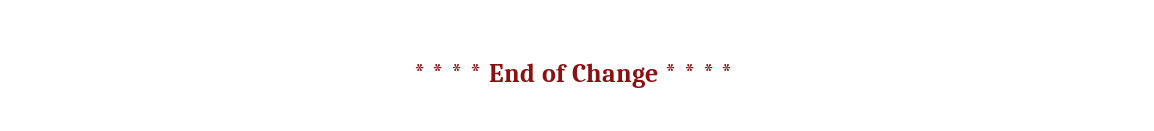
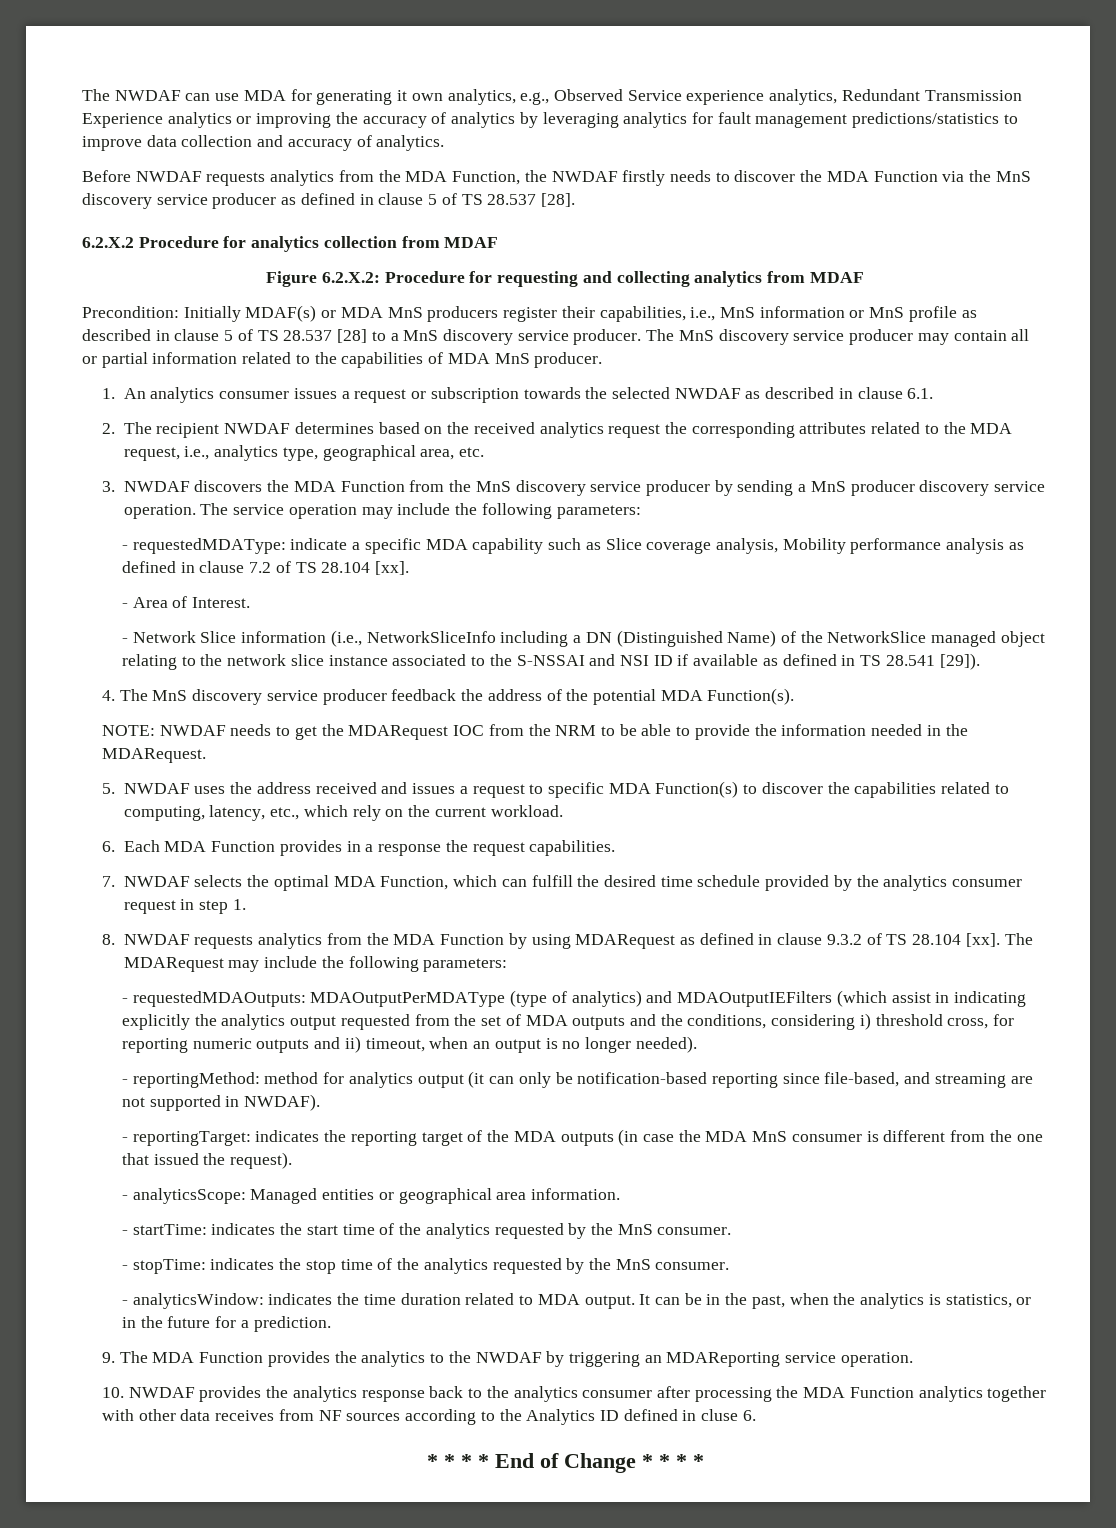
(413, 73) none -> [82,89,1022,105] [82,112,1018,128] [82,135,445,151] [82,170,1031,186] [82,193,575,209] [82,236,499,252] [266,271,864,287] [82,305,977,322] [82,329,1030,345] [82,352,603,368] [102,387,934,403] [102,422,1013,438] [123,445,485,461] [102,480,1046,496] [123,503,641,519] [122,538,1024,554] [122,561,410,575] [122,596,251,608] [122,630,1045,647] [122,653,980,670] [102,688,795,705] [102,724,968,740] [102,748,207,763] [102,781,1009,798] [123,805,563,821] [102,840,616,856] [102,875,1023,891] [123,899,246,914] [102,933,1033,949] [123,956,508,972] [122,990,1026,1007] [122,1013,1015,1030] [122,1036,697,1053] [122,1071,1033,1088] [122,1094,321,1111] [122,1129,1043,1146] [122,1152,293,1169] [122,1188,621,1204] [122,1223,732,1239] [122,1258,730,1274] [122,1293,1032,1309] [122,1316,331,1332] [102,1351,913,1367] [102,1386,1047,1402] [102,1409,756,1425] The NWDAF can use MDA for generating it own analytics, e.g., Observed Service experience analytics, Redundant Transmission Experience analytics or improving the accuracy of analytics by leveraging analytics for fault management predictions/statistics to improve data collection and accuracy of analytics. // Before NWDAF requests analytics from the MDA Function, the NWDAF firstly needs to discover the MDA Function via the MnS discovery service producer as defined in clause 5 of TS 28.537 [28]. // 6.2.X.2 Procedure for analytics collection from MDAF // Figure 6.2.X.2: Procedure for requesting and collecting analytics from MDAF // Precondition: Initially MDAF(s) or MDA MnS producers register their capabilities, i.e., MnS information or MnS profile as described in clause 5 of TS 28.537 [28] to a MnS discovery service producer. The MnS discovery service producer may contain all or partial information related to the capabilities of MDA MnS producer. // 1. An analytics consumer issues a request or subscription towards the selected NWDAF as described in clause 6.1. // 2. The recipient NWDAF determines based on the received analytics request the corresponding attributes related to the MDA request, i.e., analytics type, geographical area, etc. // 3. NWDAF discovers the MDA Function from the MnS discovery service producer by sending a MnS producer discovery service operation. The service operation may include the following parameters: // - requestedMDAType: indicate a specific MDA capability such as Slice coverage analysis, Mobility performance analysis as defined in clause 7.2 of TS 28.104 [xx]. // - Area of Interest. // - Network Slice information (i.e., NetworkSliceInfo including a DN (Distinguished Name) of the NetworkSlice managed object relating to the network slice instance associated to the S-NSSAI and NSI ID if available as defined in TS 28.541 [29]). // 4. The MnS discovery service producer feedback the address of the potential MDA Function(s). // NOTE: NWDAF needs to get the MDARequest IOC from the NRM to be able to provide the information needed in the MDARequest. // 5. NWDAF uses the address received and issues a request to specific MDA Function(s) to discover the capabilities related to computing, latency, etc., which rely on the current workload. // 6. Each MDA Function provides in a response the request capabilities. // 7. NWDAF selects the optimal MDA Function, which can fulfill the desired time schedule provided by the analytics consumer request in step 1. // 8. NWDAF requests analytics from the MDA Function by using MDARequest as defined in clause 9.3.2 of TS 28.104 [xx]. The MDARequest may include the following parameters: // - requestedMDAOutputs: MDAOutputPerMDAType (type of analytics) and MDAOutputIEFilters (which assist in indicating explicitly the analytics output requested from the set of MDA outputs and the conditions, considering i) threshold cross, for reporting numeric outputs and ii) timeout, when an output is no longer needed). // - reportingMethod: method for analytics output (it can only be notification-based reporting since file-based, and streaming are not supported in NWDAF). // - reportingTarget: indicates the reporting target of the MDA outputs (in case the MDA MnS consumer is different from the one that issued the request). // - analyticsScope: Managed entities or geographical area information. // - startTime: indicates the start time of the analytics requested by the MnS consumer. // - stopTime: indicates the stop time of the analytics requested by the MnS consumer. // - analyticsWindow: indicates the time duration related to MDA output. It can be in the past, when the analytics is statistics, or in the future for a prediction. // 9. The MDA Function provides the analytics to the NWDAF by triggering an MDAReporting service operation. // 10. NWDAF provides the analytics response back to the analytics consumer after processing the MDA Function analytics together with other data receives from NF sources according to the Analytics ID defined in cluse 6. //

